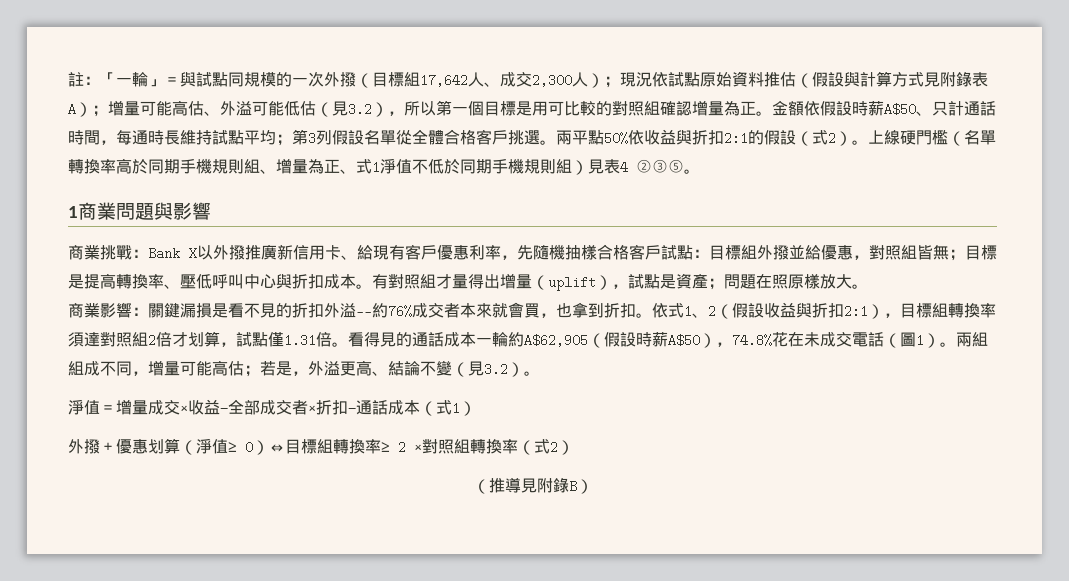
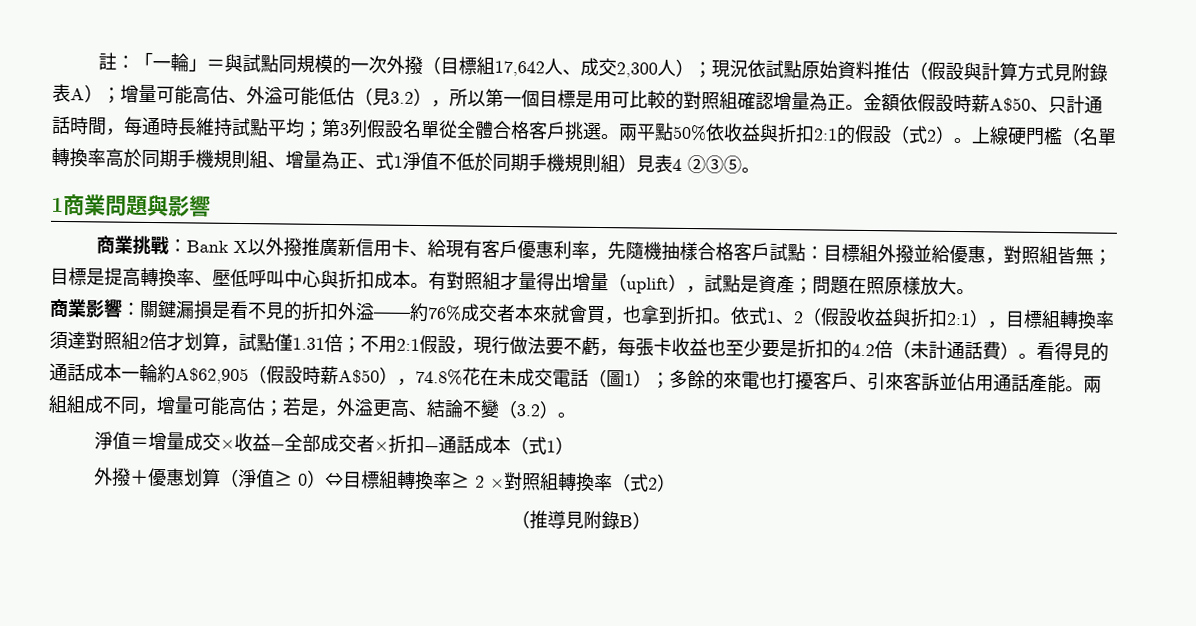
(332, 339) none -> [342,335,1019,360] ；不用2:1假設，現行做法要不虧，每張卡收益也至少要是折扣的4.2倍（未計通話費）
(940, 340) none -> [651,369,1066,394] ；多餘的來電也打擾客戶、引來客訴並佔用通話產能
[468,361,484,376] 見 -> (518, 409) none

